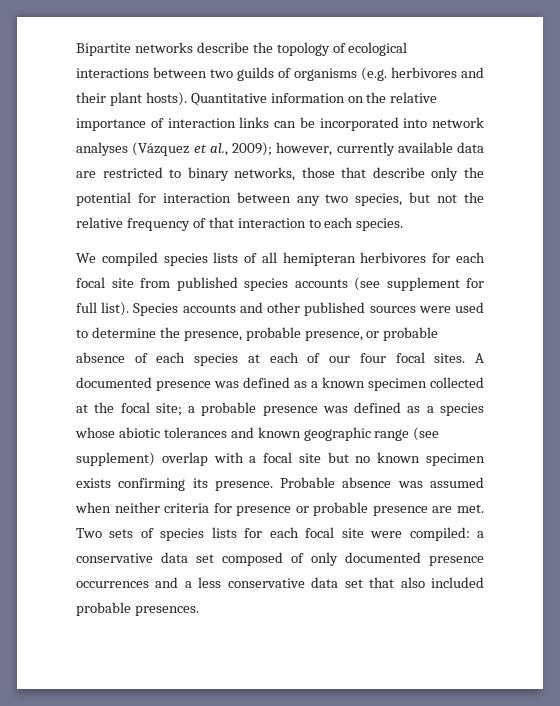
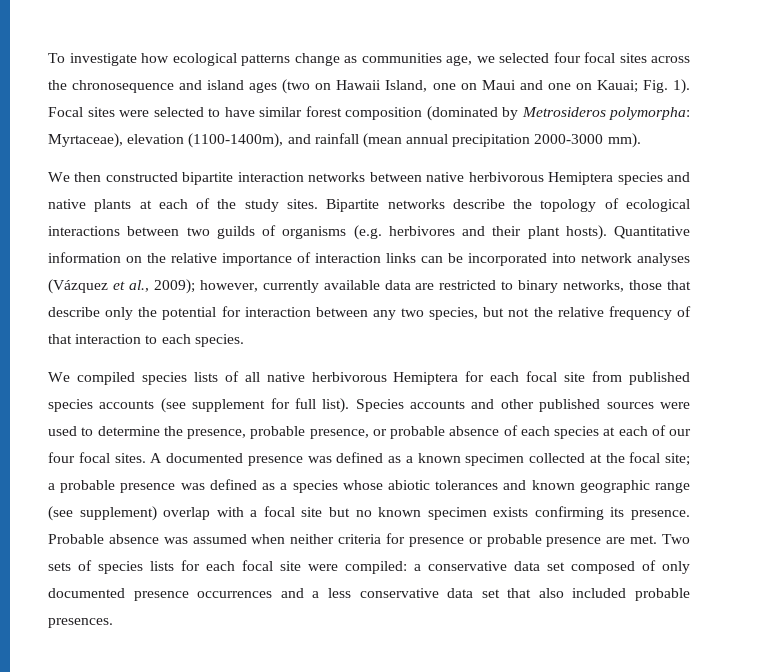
(76, 49) none -> [48,52,690,66] [48,79,690,94] [48,106,690,121] [48,133,641,148] [48,172,690,185] [48,198,318,212] To investigate how ecological patterns change as communities age, we selected four focal sites across the chronosequence and island ages (two on Hawaii Island, one on Maui and one on Kauai; Fig. 1). Focal sites were selected to have similar forest composition (dominated by Metrosideros polymorpha: Myrtaceae), elevation (1100-1400m), and rainfall (mean annual precipitation 2000-3000 mm). // We then constructed bipartite interaction networks between native herbivorous Hemiptera species and native plants at each of the study sites.
[282,252,427,266] hemipteran herbivores -> [266,372,459,385] native herbivorous Hemiptera

